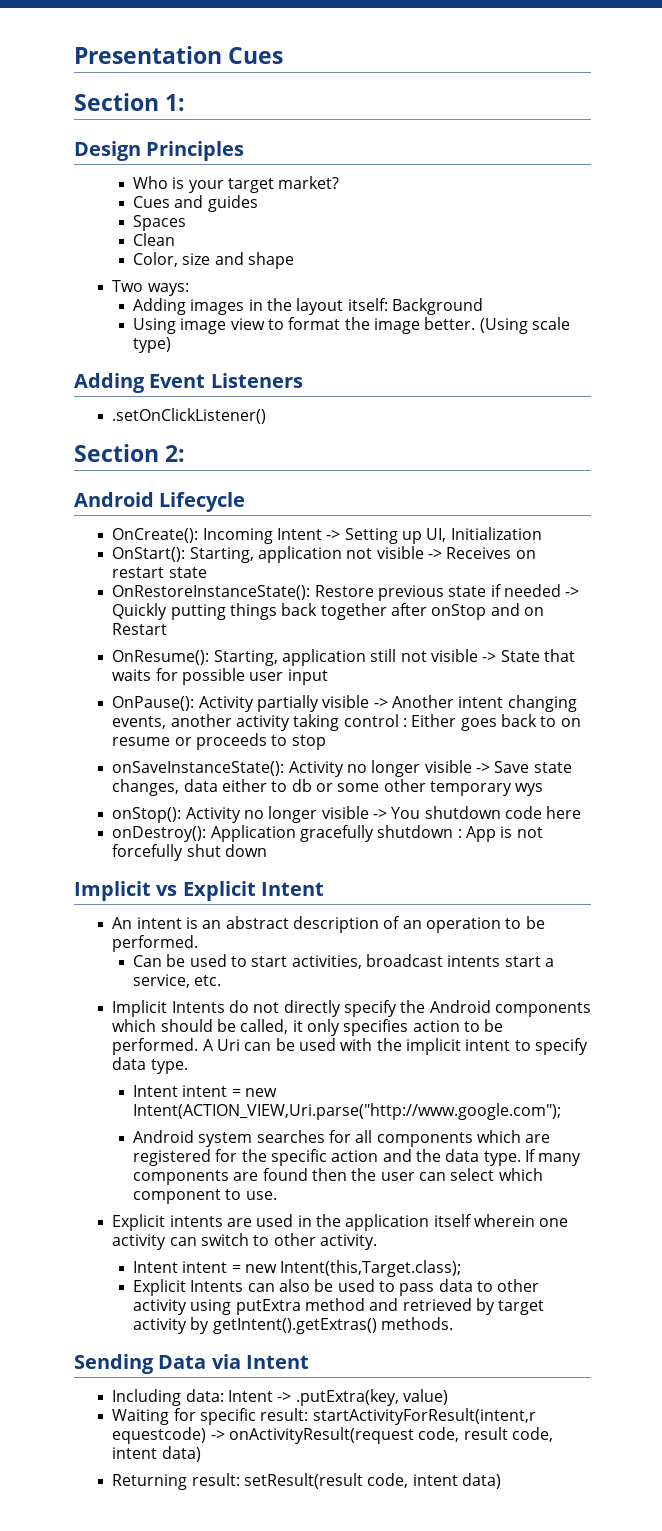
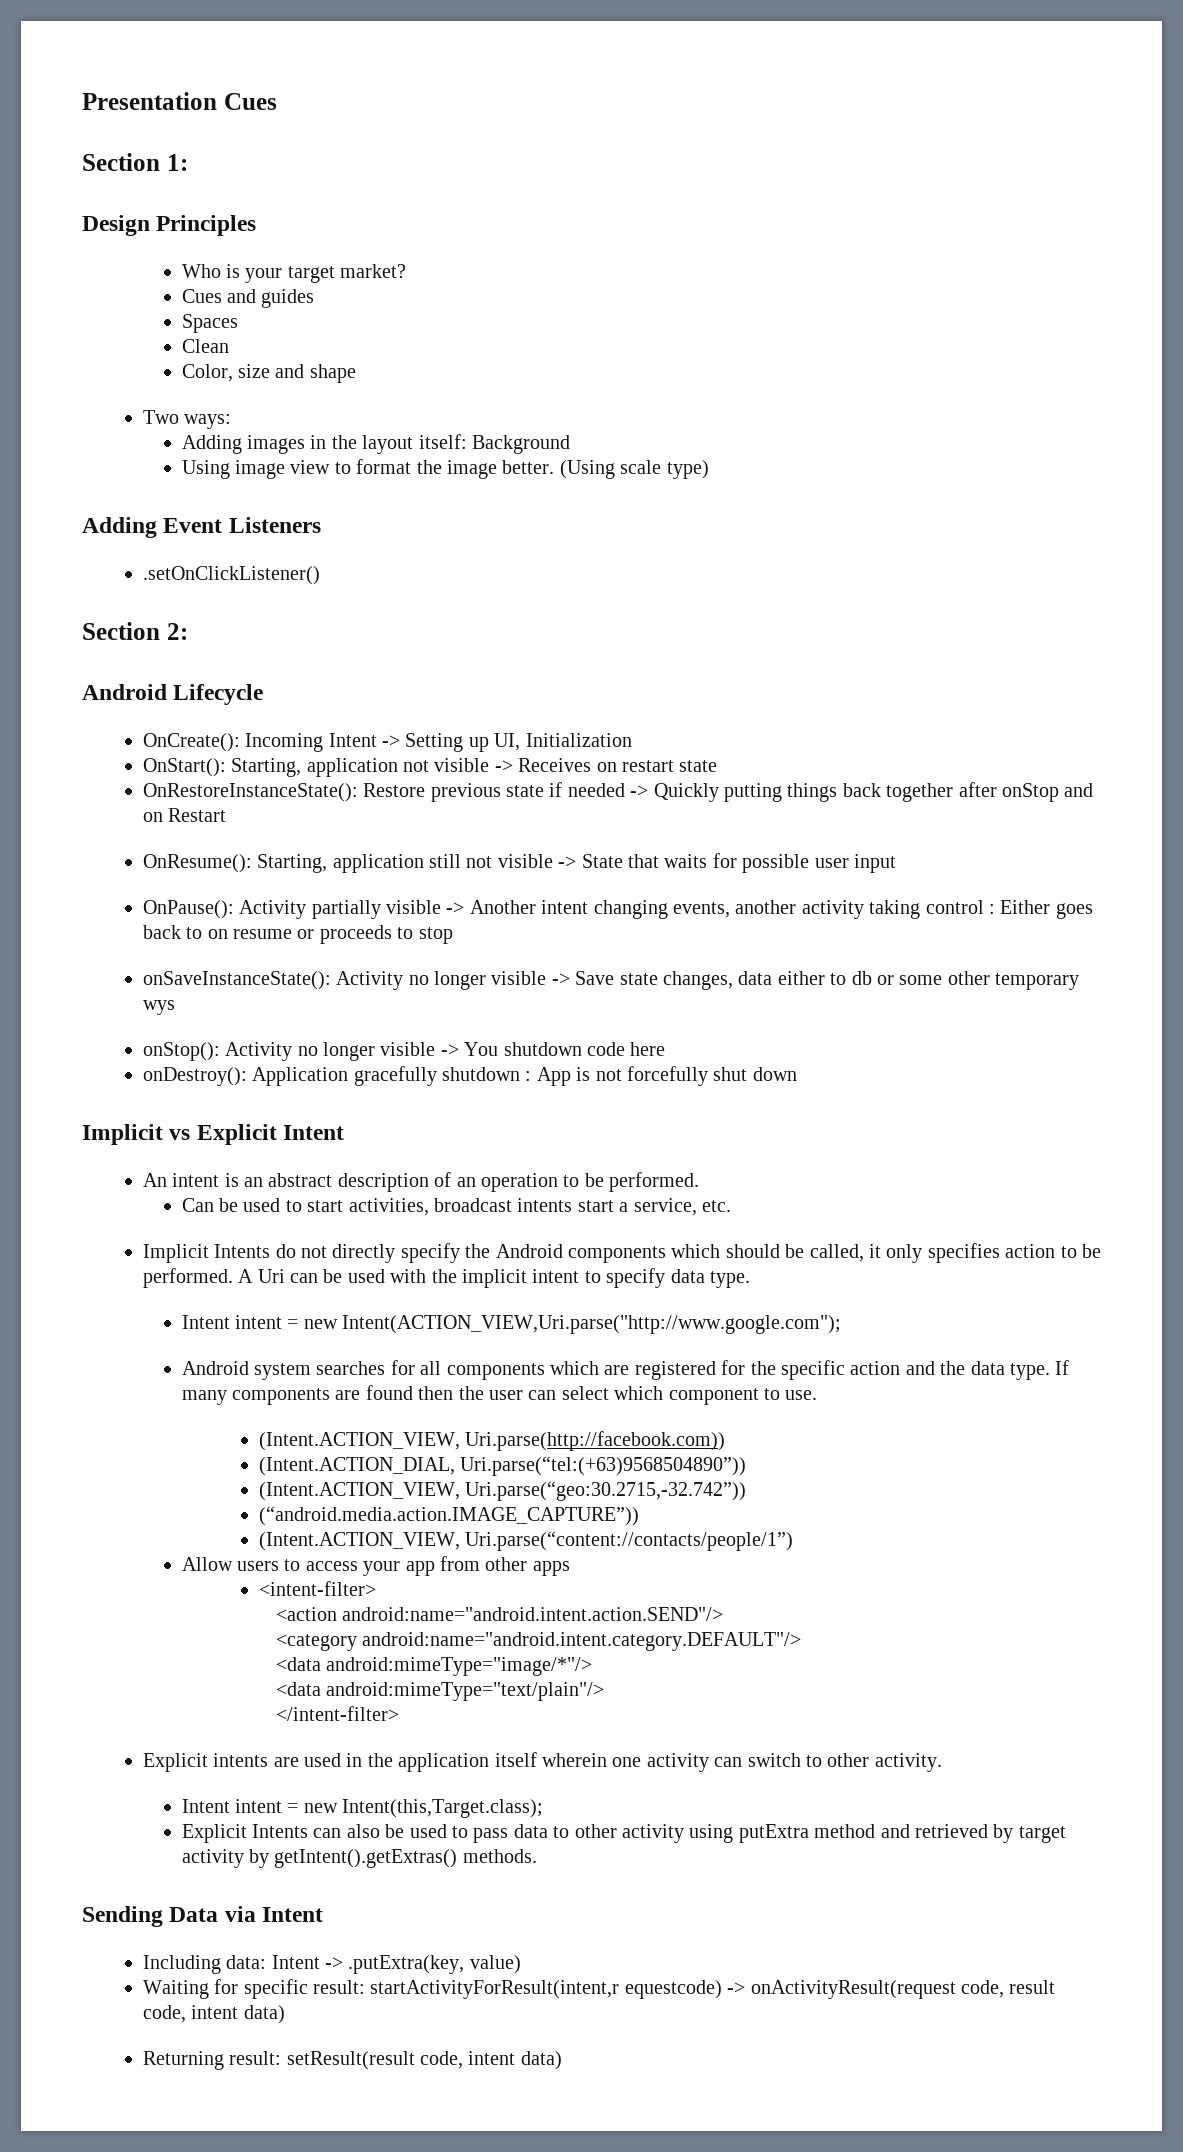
(277, 1195) none -> [259,1431,726,1451] [259,1456,747,1476] [259,1481,747,1501] [259,1506,640,1526] [259,1531,794,1551] [181,1556,570,1576] [259,1581,377,1596] [275,1607,724,1621] [275,1632,802,1651] [275,1657,593,1676] [275,1682,605,1701] [275,1706,399,1721] // (Intent.ACTION_VIEW, Uri.parse(http://facebook.com)) // (Intent.ACTION_DIAL, Uri.parse(“tel:(+63)9568504890”)) // (Intent.ACTION_VIEW, Uri.parse(“geo:30.2715,-32.742”)) // (“android.media.action.IMAGE_CAPTURE”)) // (Intent.ACTION_VIEW, Uri.parse(“content://contacts/people/1”) // Allow users to access your app from other apps // <intent-filter> // <action android:name="android.intent.action.SEND"/> // <category android:name="android.intent.category.DEFAULT"/> // <data android:mimeType="image/*"/> // <data android:mimeType="text/plain"/> // </intent-filter>

